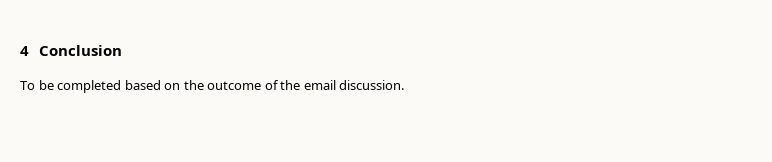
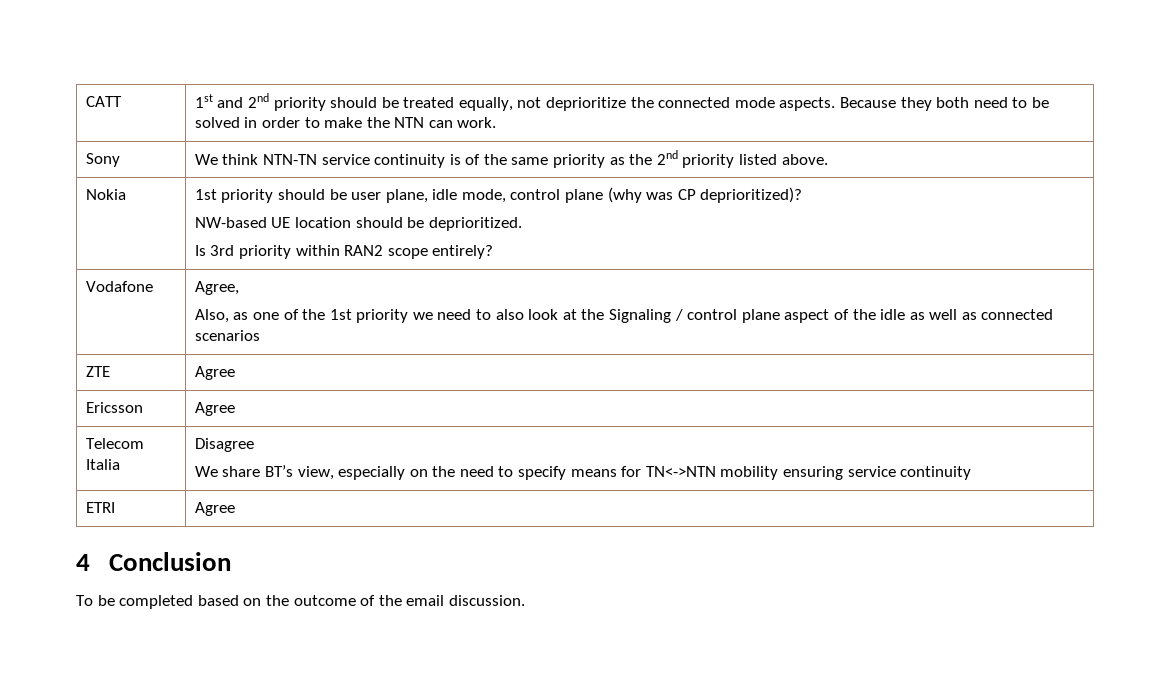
(20, 51) none -> [85,96,122,107] [194,93,1049,111] [194,117,497,128] [85,153,120,167] [194,150,828,168] [85,189,126,200] [194,187,803,203] [194,217,522,231] [194,245,494,259] [85,281,153,292] [194,281,239,295] [194,309,1054,323] [194,330,260,341] [85,366,110,377] [194,366,235,380] [85,402,143,413] [194,402,235,416] [85,438,144,449] [85,459,120,470] [194,438,254,452] [194,465,972,480] [85,502,115,513] [194,502,235,516] CATT | 1st and 2nd priority should be treated equally, not deprioritize the connected mode aspects. Because they both need to be solved in order to make the NTN can work. // Sony | We think NTN-TN service continuity is of the same priority as the 2nd priority listed above. // Nokia | 1st priority should be user plane, idle mode, control plane (why was CP deprioritized)? // NW-based UE location should be deprioritized. // Is 3rd priority within RAN2 scope entirely? // Vodafone | Agree, // Also, as one of the 1st priority we need to also look at the Signaling / control plane aspect of the idle as well as connected scenarios // ZTE | Agree // Ericsson | Agree // Telecom Italia | Disagree // We share BT’s view, especially on the need to specify means for TN<->NTN mobility ensuring service continuity // ETRI | Agree //

